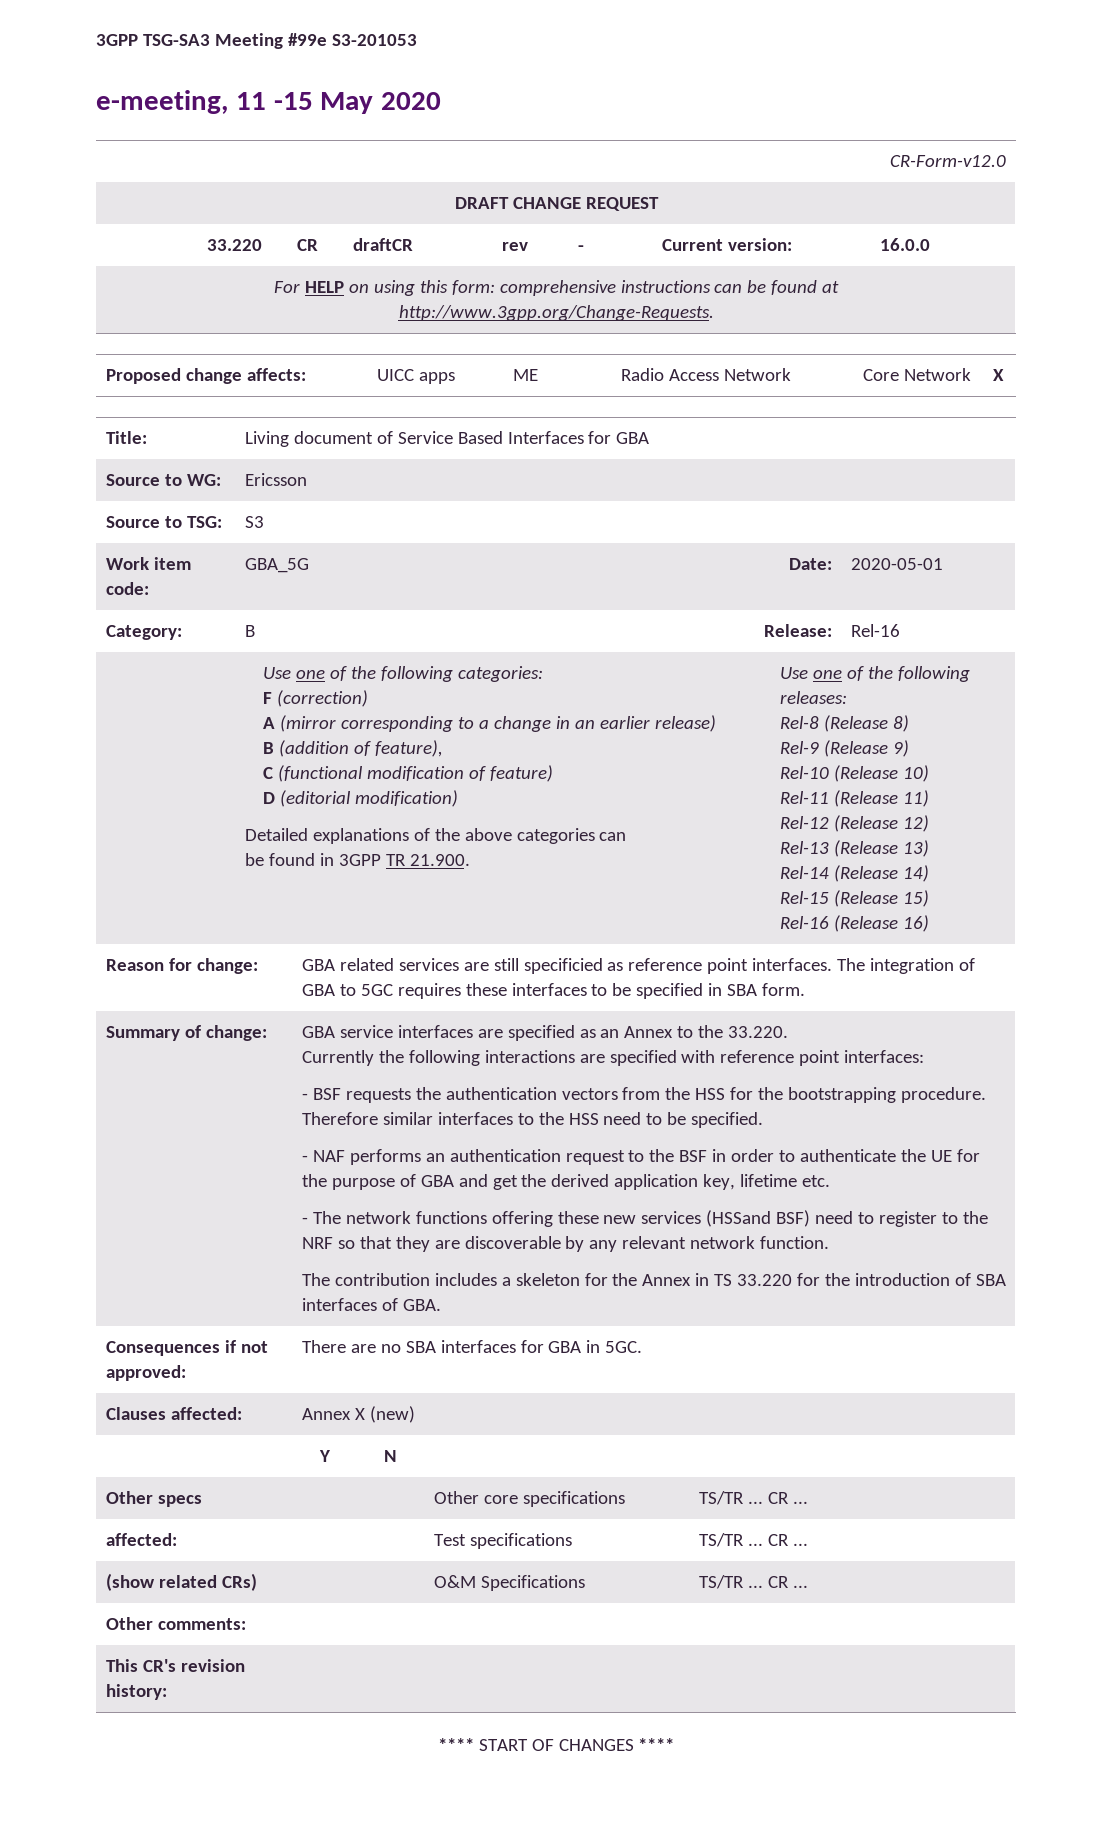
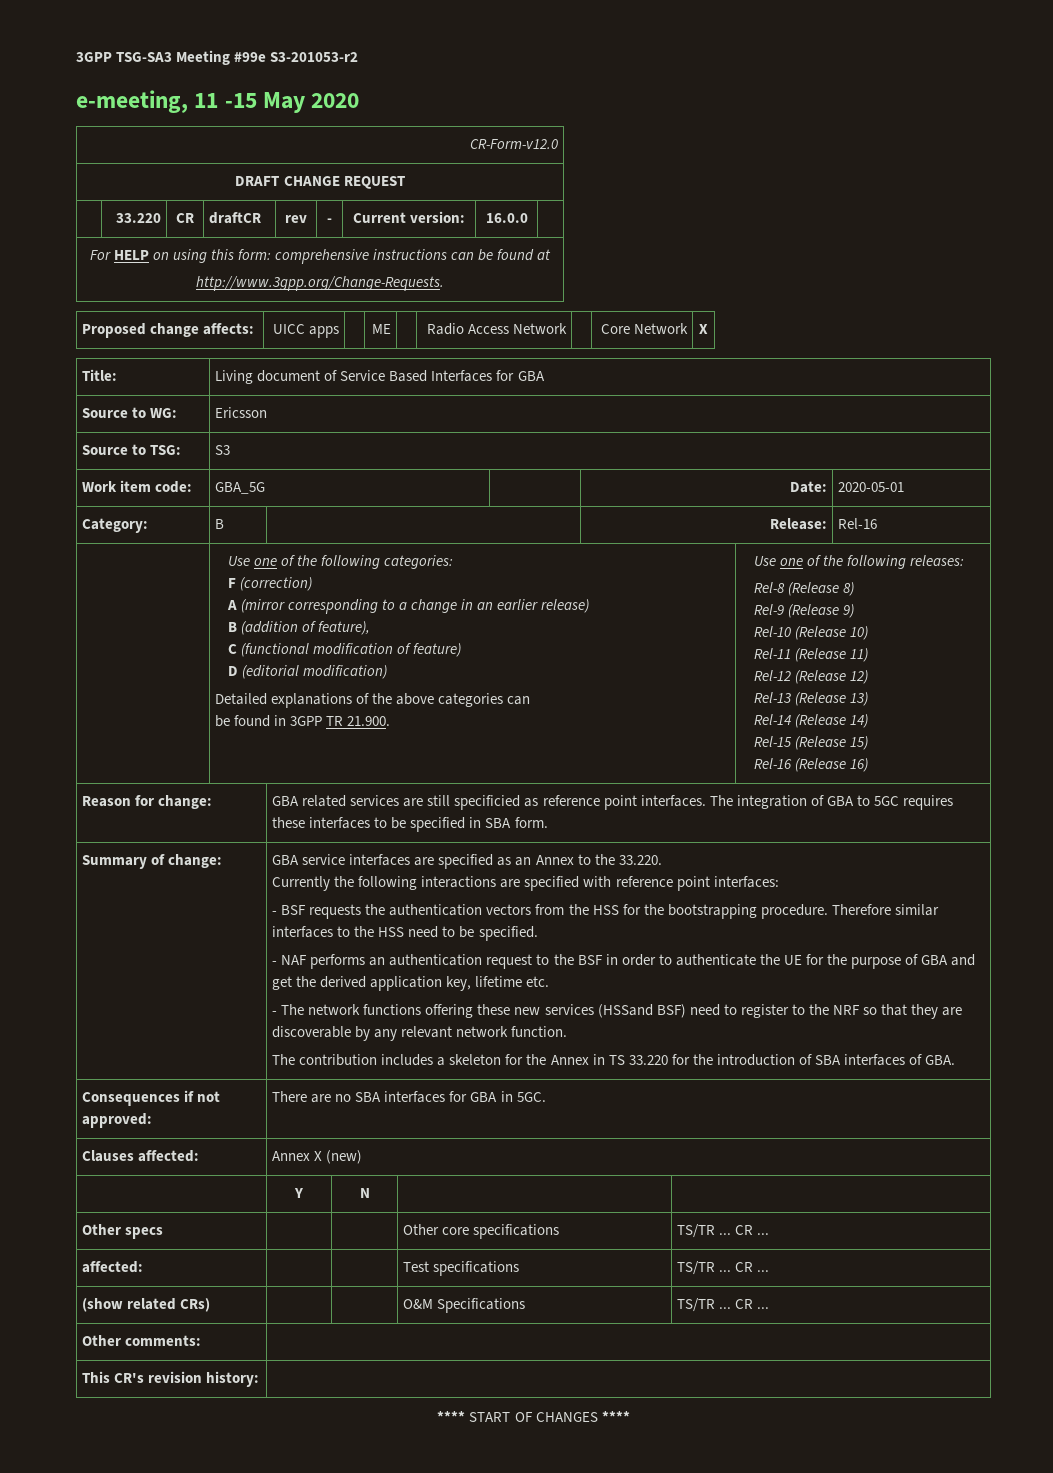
[331,34,417,46] S3-201053 -> [270,52,359,62] S3-201053-r2

